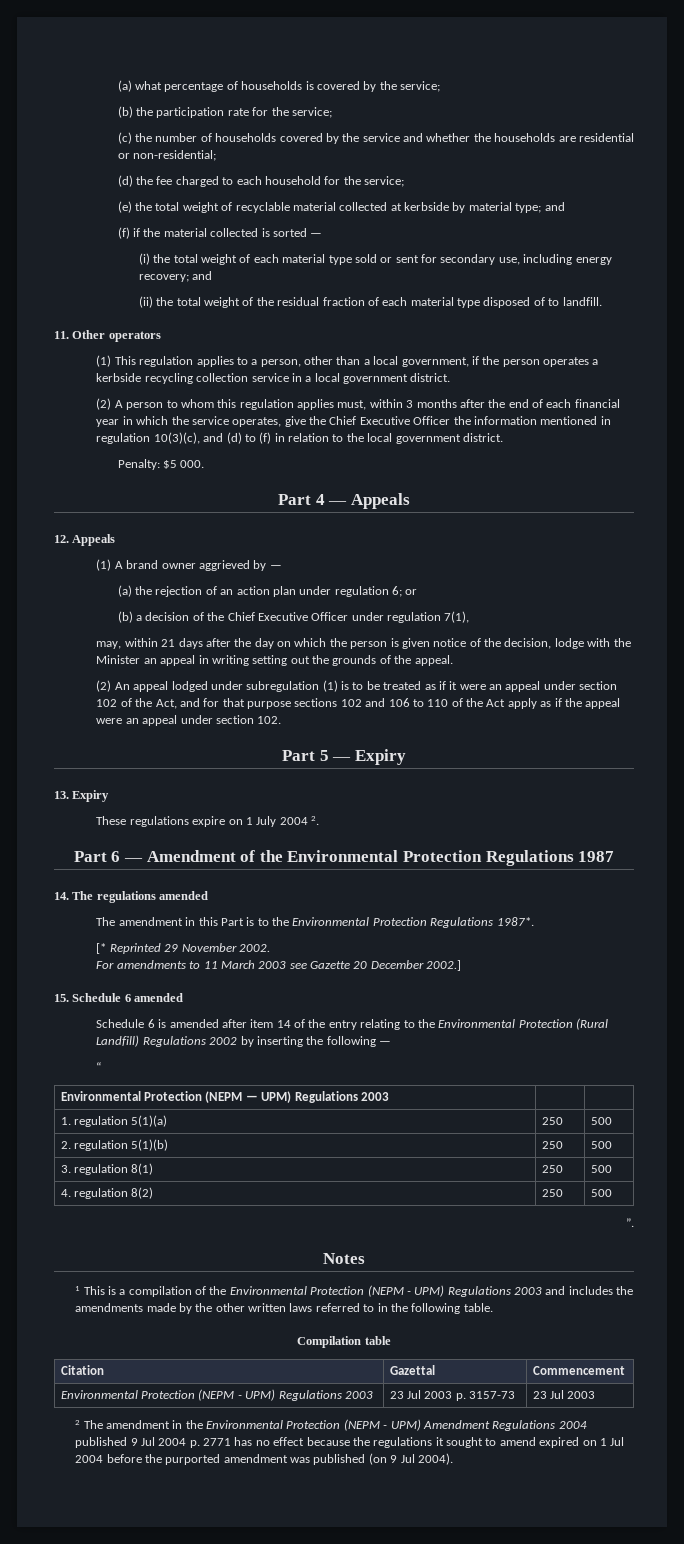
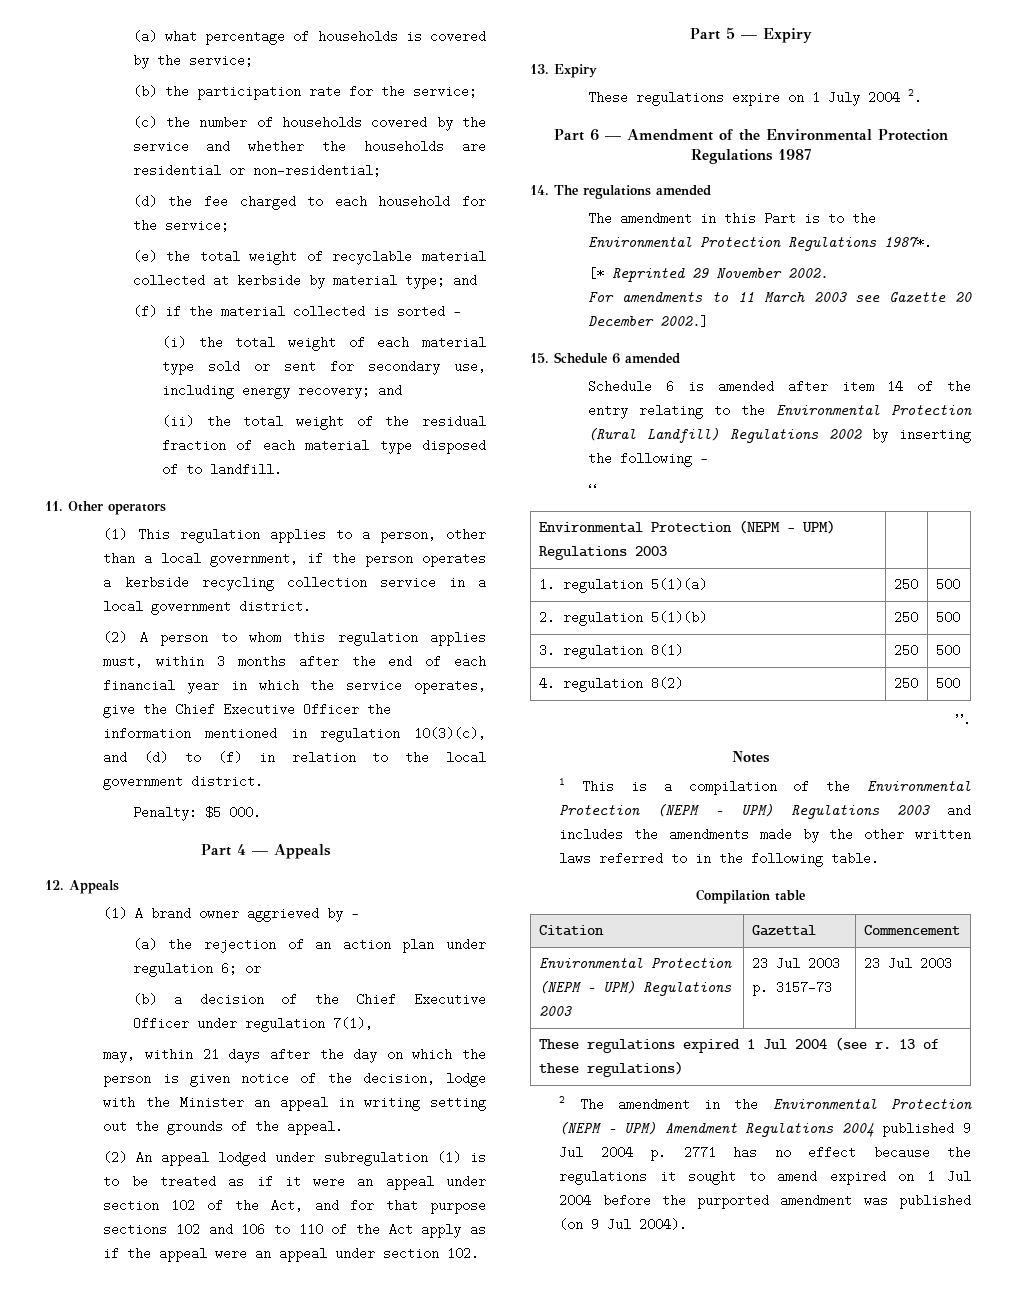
(596, 1395) none -> [538,1037,939,1053] [538,1061,683,1077] // These regulations expired 1 Jul 2004 (see r. 13 of these regulations)

